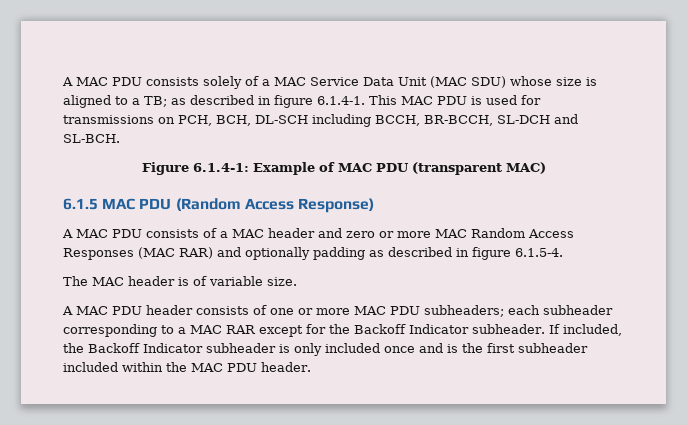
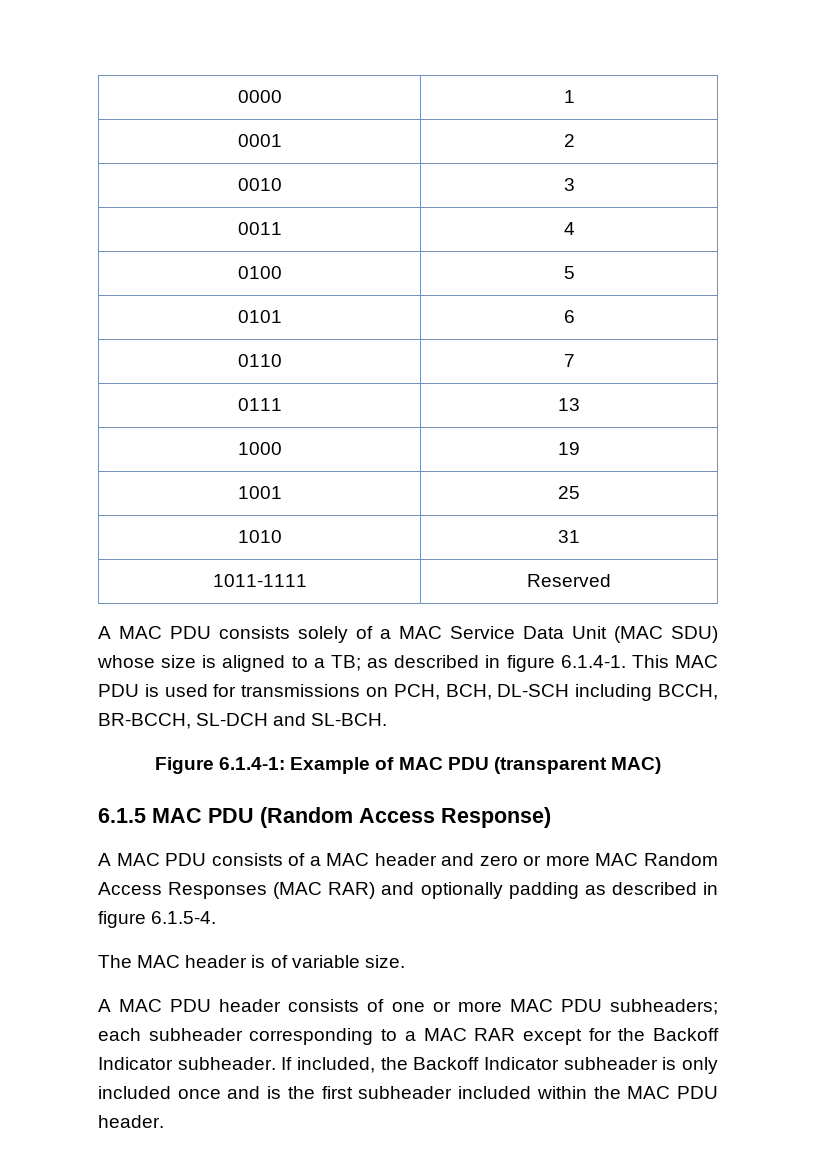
(62, 81) none -> [237,90,282,103] [563,90,575,103] [237,134,282,147] [563,134,575,147] [237,178,282,191] [563,178,575,191] [237,222,282,235] [563,222,575,235] [237,266,282,279] [563,266,575,279] [237,310,282,323] [563,310,575,323] [237,354,282,367] [563,354,575,367] [237,398,282,411] [558,398,580,411] [237,442,282,455] [558,442,580,455] [237,486,282,499] [558,486,580,499] [237,530,282,543] [558,530,580,543] [212,574,307,587] [527,574,611,587] 0000 | 1 // 0001 | 2 // 0010 | 3 // 0011 | 4 // 0100 | 5 // 0101 | 6 // 0110 | 7 // 0111 | 13 // 1000 | 19 // 1001 | 25 // 1010 | 31 // 1011-1111 | Reserved //

